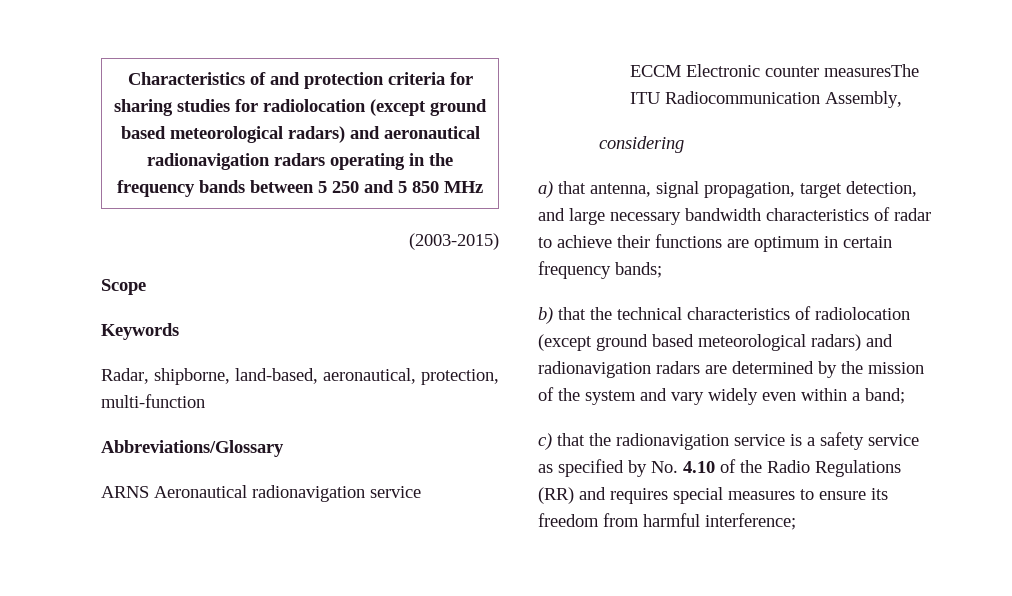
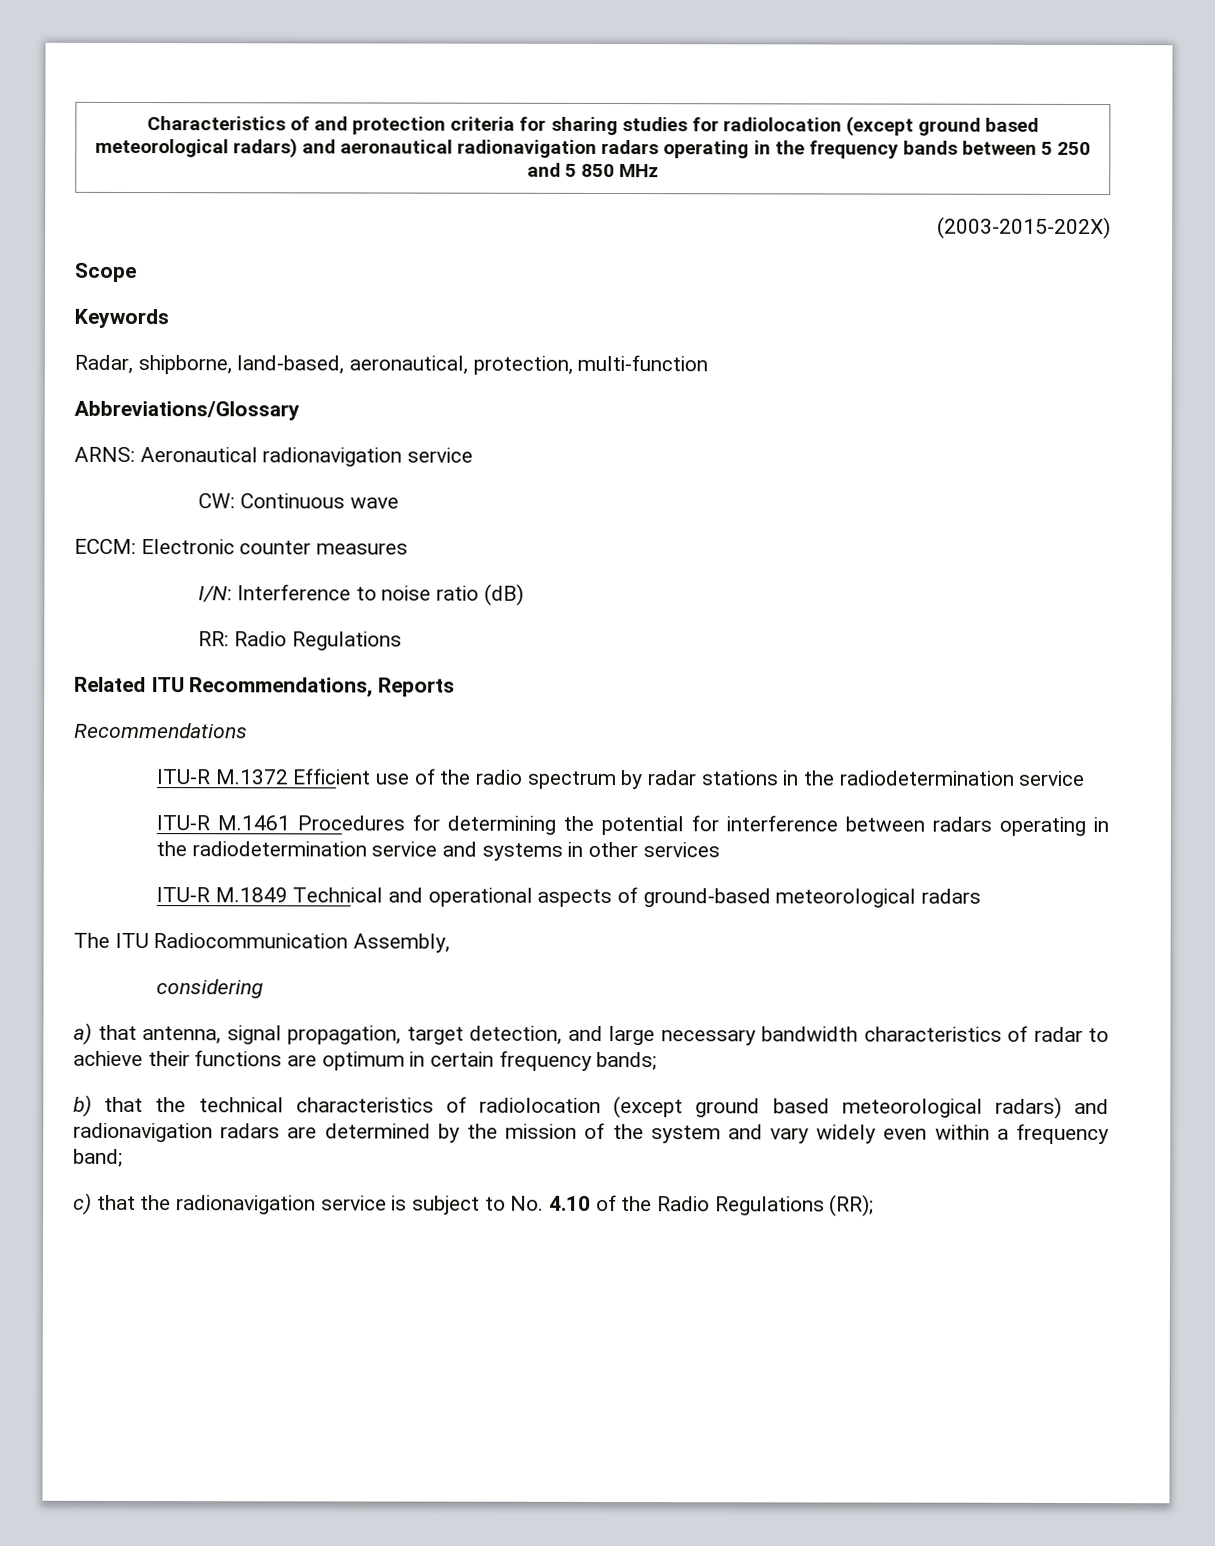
[409,233,499,250] (2003-2015) -> [937,216,1111,240] (2003-2015-202X)
[101,486,149,498] ARNS -> [74,446,135,463] ARNS:
[630,64,920,77] ECCM Electronic counter measuresThe -> [198,493,399,509] [74,538,409,555] [198,583,524,606] [198,631,402,651] [74,676,456,698] [74,722,248,739] [155,768,1086,790] [155,814,1109,837] [155,841,720,861] [155,887,981,908] [73,932,110,948] CW: Continuous wave // ECCM: Electronic counter measures // I/N: Interference to noise ratio (dB) // RR: Radio Regulations // Related ITU Recommendations, Reports // Recommendations // ITU-R M.1372 Efficient use of the radio spectrum by radar stations in the radiodetermination service // ITU-R M.1461 Procedures for determining the potential for interference between radars operating in the radiodetermination service and systems in other services // ITU-R M.1849 Technical and operational aspects of ground-based meteorological radars // The
(860, 396) none -> [1016,1123,1109,1145] frequency
[807,432,919,450] [538,459,647,477] a safety service as specified by -> [412,1195,506,1215] subject to
[538,487,888,504] [538,513,796,530] (RR) and requires special measures to ensure its freedom from harmful interference; -> [829,1194,875,1217] (RR);

